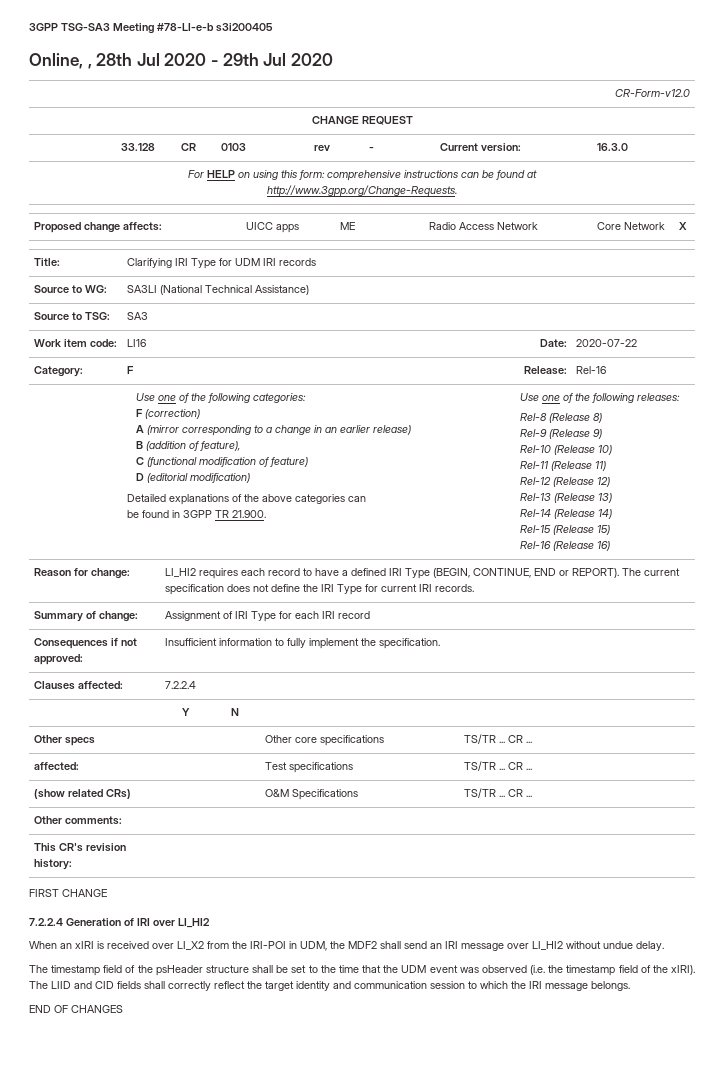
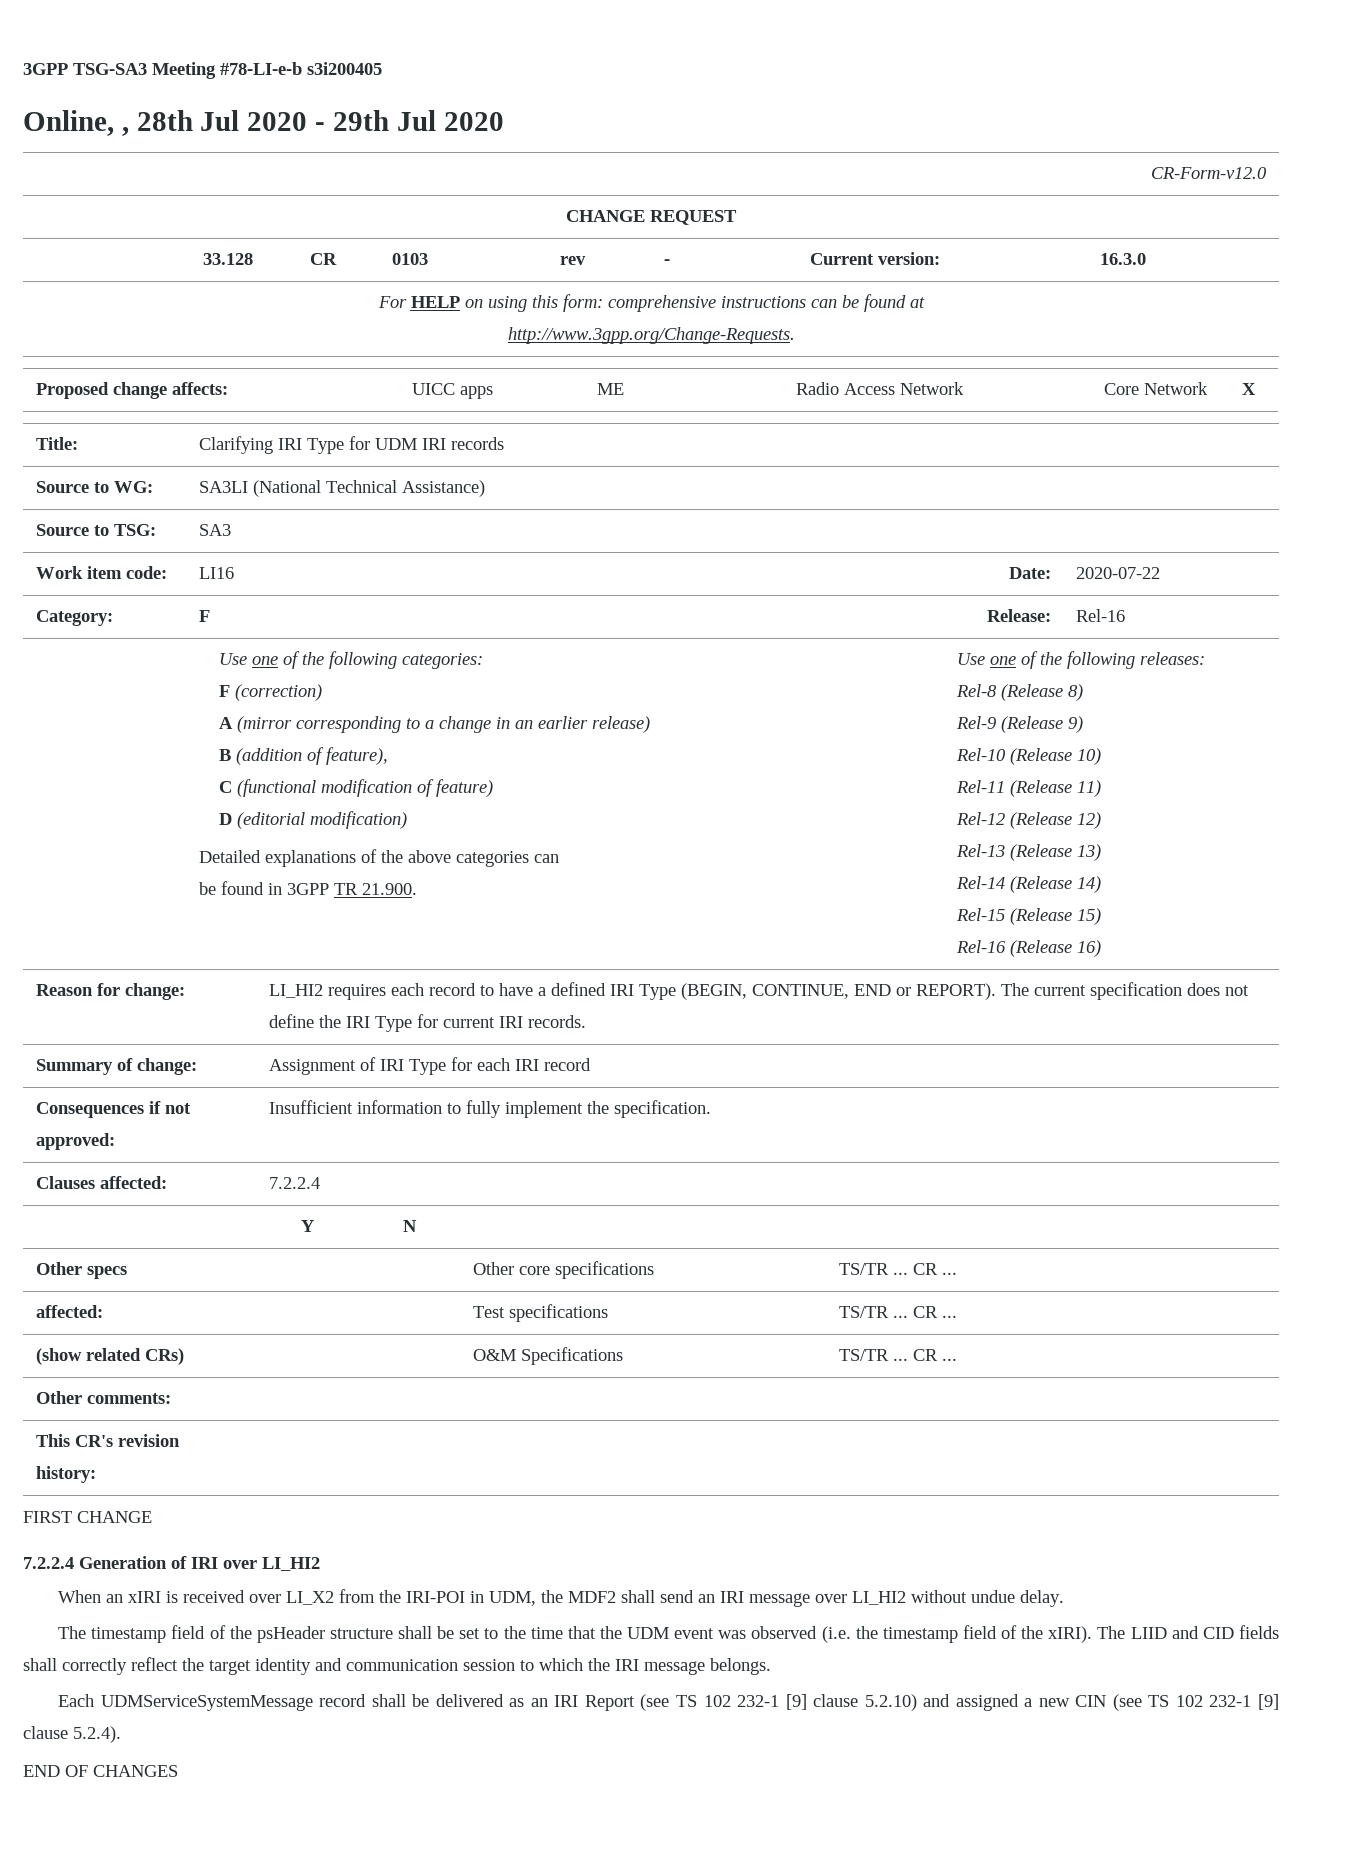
(630, 986) none -> [58,1694,1280,1711] [23,1726,121,1743] // Each UDMServiceSystemMessage record shall be delivered as an IRI Report (see TS 102 232-1 [9] clause 5.2.10) and assigned a new CIN (see TS 102 232-1 [9] clause 5.2.4).

